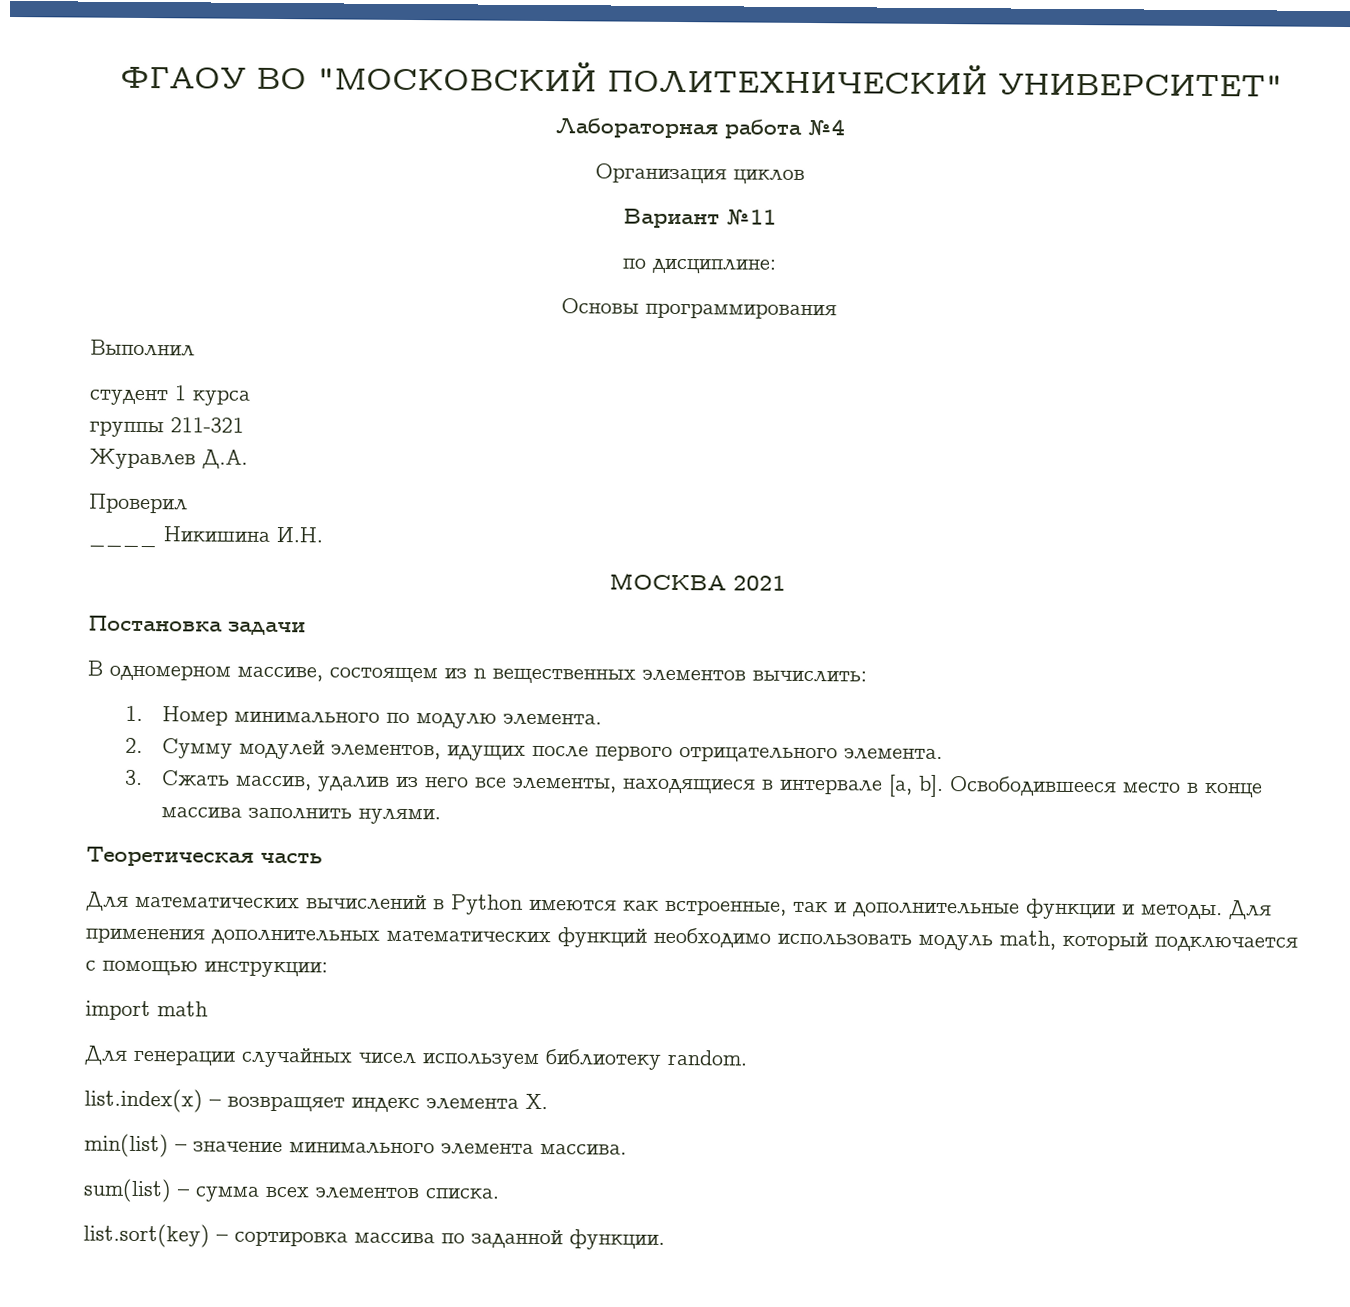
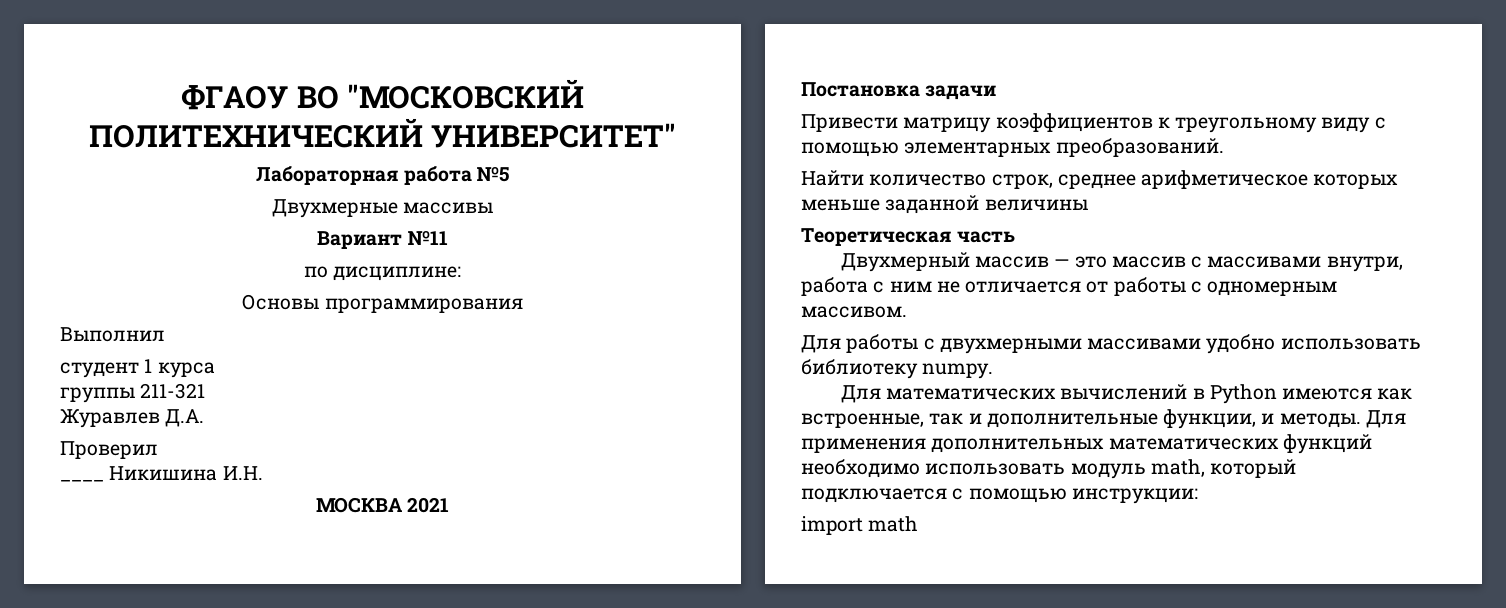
[807,118,846,137] [595,163,805,184] №4 // Организация циклов -> [477,166,510,182] [271,199,494,218] №5 // Двухмерные массивы
[87,660,867,684] [124,705,603,729] [124,737,944,763] [123,769,1264,798] [161,807,442,825] [86,846,323,867] В одномерном массиве, состоящем из n вещественных элементов вычислить: // 1. Номер минимального по модулю элемента. // 2. Сумму модулей элементов, идущих после первого отрицательного элемента. // 3. Сжать массив, удалив из него все элементы, находящиеся в интервале [a, b]. Освободившееся место в конце массива заполнить нулями. // Теоретическая часть -> [801,113,1386,133] [801,138,1224,157] [801,170,1399,189] [801,195,1088,214] [801,228,1016,246] [840,252,1403,272] [801,277,1338,296] [801,306,907,318] [801,334,1421,354] [801,359,994,379] Привести матрицу коэффициентов к треугольному виду с помощью элементарных преобразований. // Найти количество строк, среднее арифметическое которых меньше заданной величины // Теоретическая часть // Двухмерный массив — это массив с массивами внутри, работа с ним не отличается от работы с одномерным массивом. // Для работы с двухмерными массивами удобно использовать библиотеку numpy.
[1026,898,1116,920] функции -> [1163,409,1257,429] функции,
[84,1045,748,1070] [84,1088,548,1113] [84,1133,627,1158] [83,1178,499,1203] [83,1223,665,1250] // Для генерации случайных чисел используем библиотеку random. // list.index(x) – возвращяет индекс элемента Х. // min(list) – значение минимального элемента массива. // sum(list) – сумма всех элементов списка. // list.sort(key) – сортировка массива по заданной функции. -> (919, 524) none

